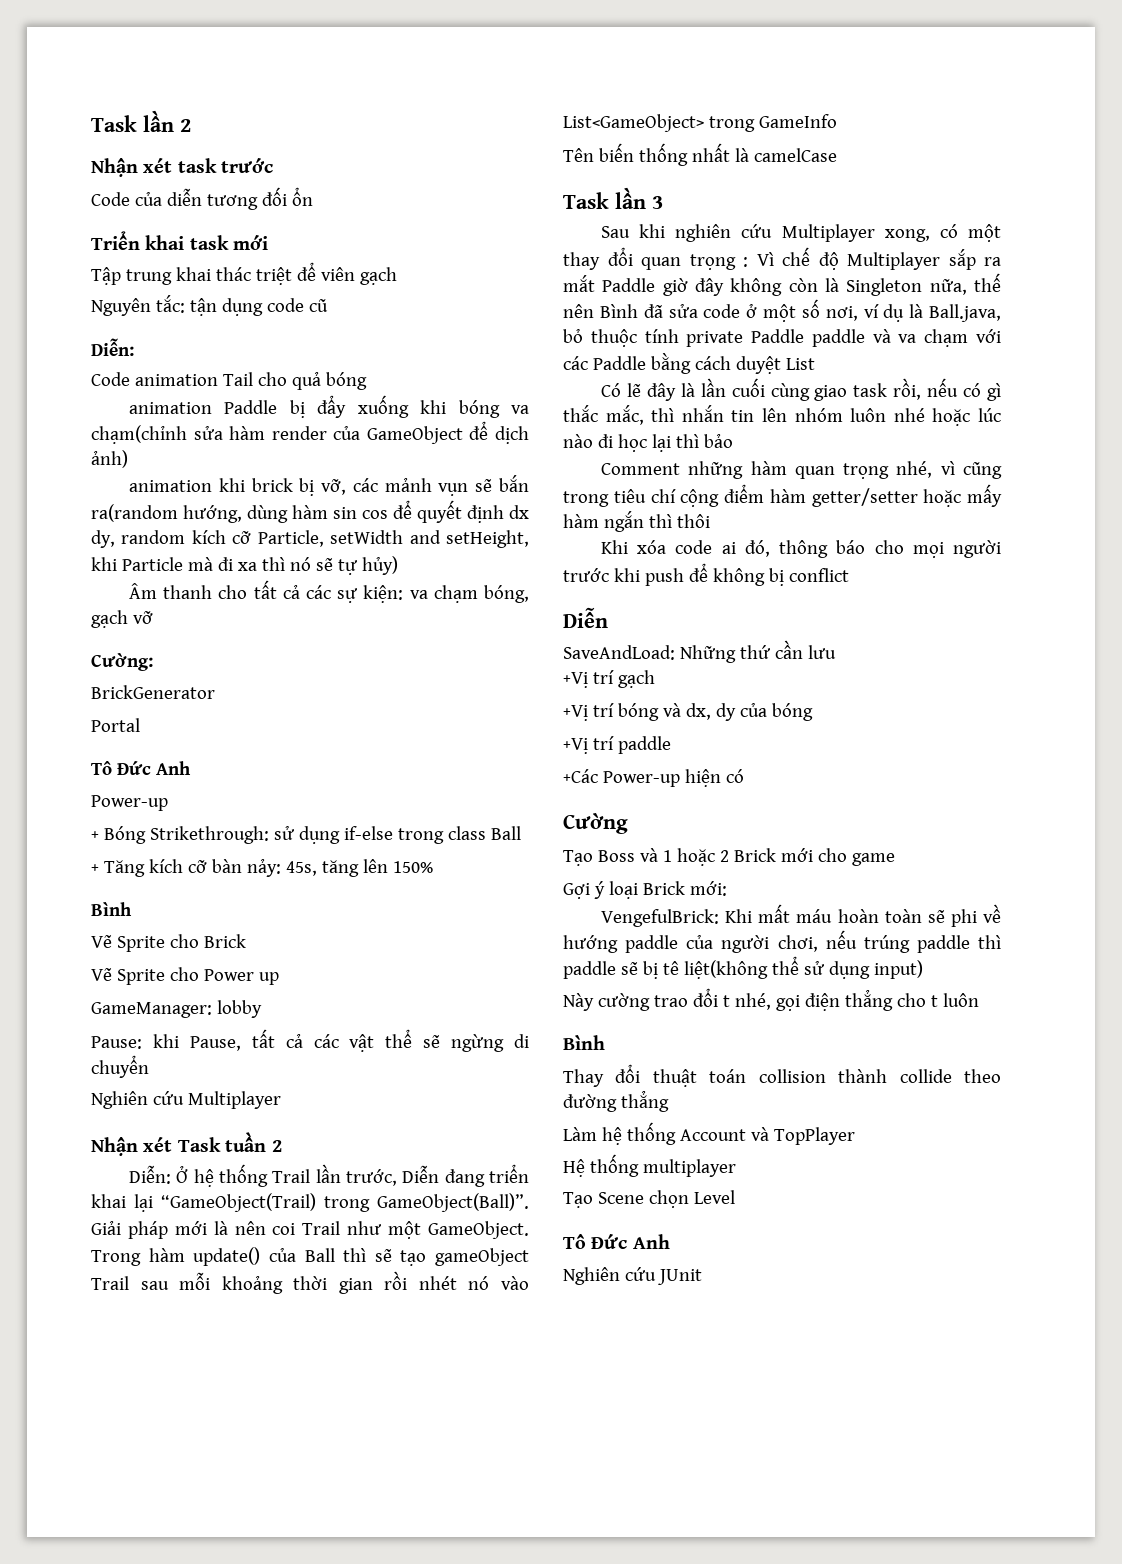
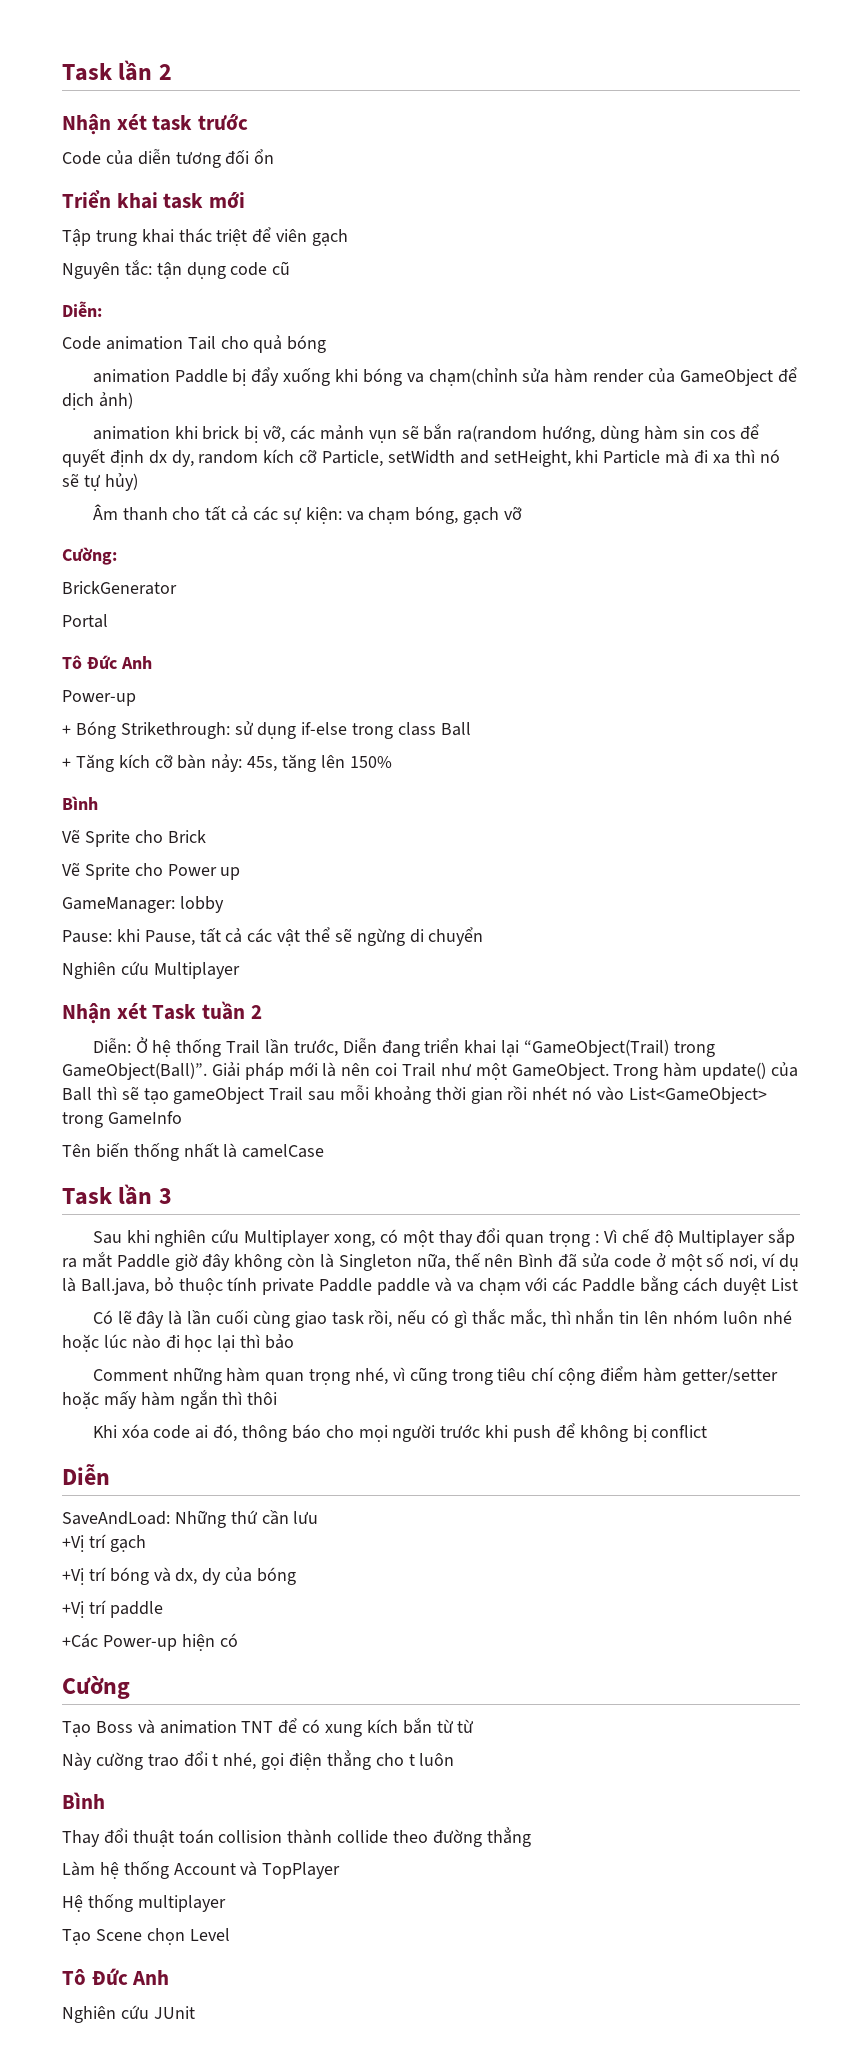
[662,848,895,866] [563,881,727,899] [601,904,1001,927] [563,930,1001,953] [563,956,923,979] 1 hoặc 2 Brick mới cho game // Gợi ý loại Brick mới: // VengefulBrick: Khi mất máu hoàn toàn sẽ phi về hướng paddle của người chơi, nếu trúng paddle thì paddle sẽ bị tê liệt(không thể sử dụng input) -> [159,1718,475,1737] animation TNT để có xung kích bắn từ từ

